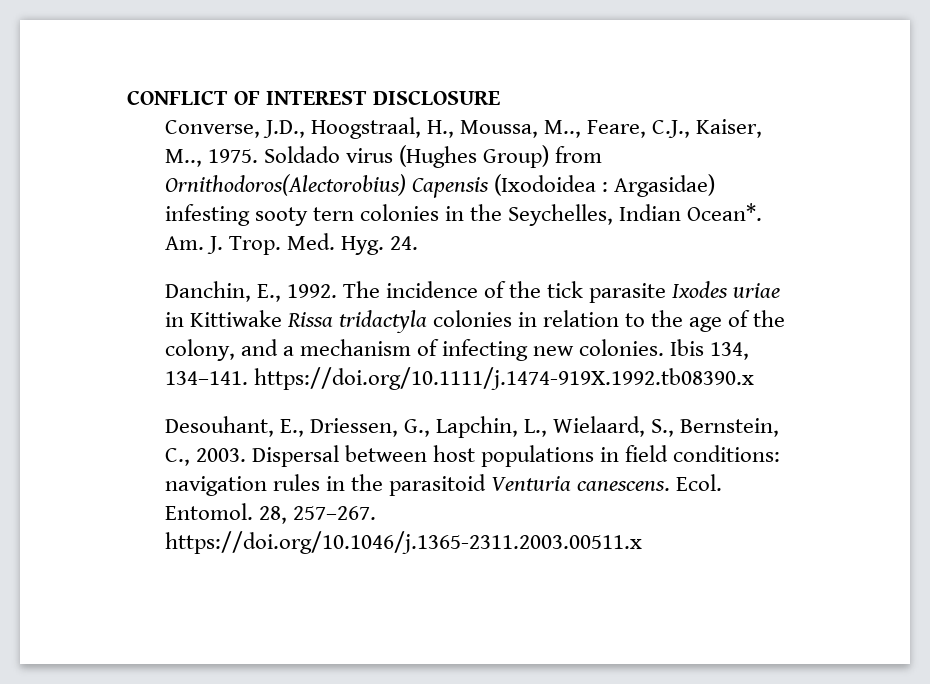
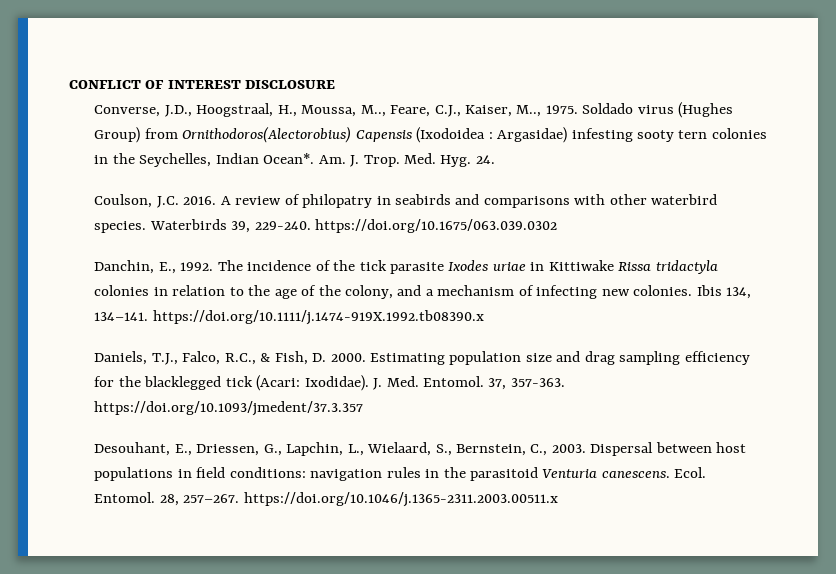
(418, 243) none -> [94,194,718,208] [94,219,558,233] // Coulson, J.C. 2016. A review of philopatry in seabirds and comparisons with other waterbird species. Waterbirds 39, 229-240. https://doi.org/10.1675/063.039.0302
(754, 378) none -> [94,351,750,365] [94,375,565,391] [94,401,364,416] // Daniels, T.J., Falco, R.C., & Fish, D. 2000. Estimating population size and drag sampling efficiency for the blacklegged tick (Acari: Ixodidae). J. Med. Entomol. 37, 357-363. https://doi.org/10.1093/jmedent/37.3.357

